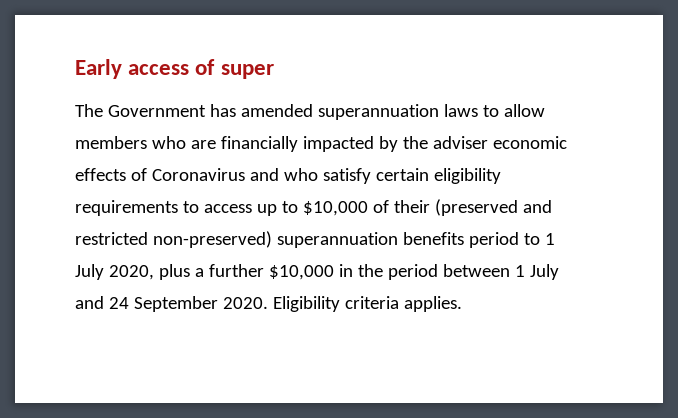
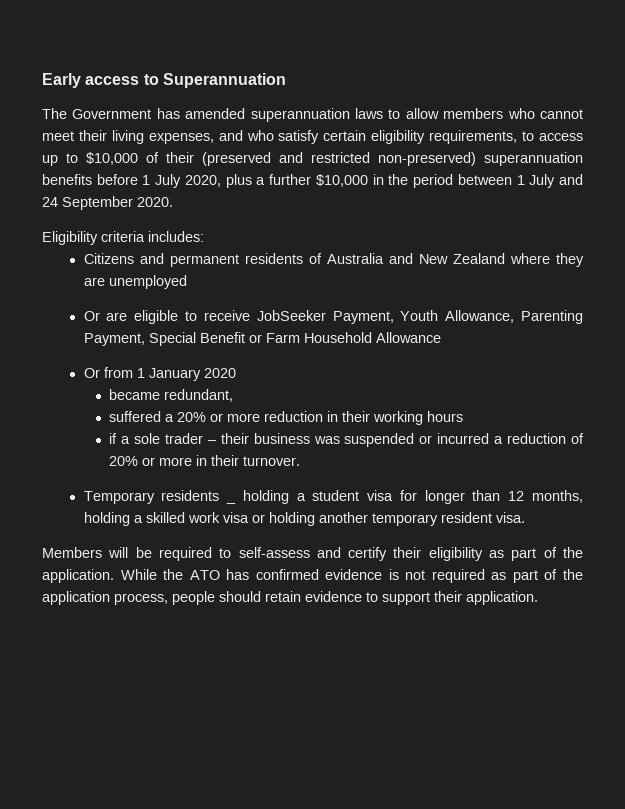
[195,59,274,79] of super -> [143,73,286,88] to Superannuation
[190,136,567,152] [75,168,245,181] are financially impacted by the adviser economic effects of Coronavirus -> [539,109,583,119] [42,130,214,144] cannot meet their living expenses,
[75,200,178,216] requirements -> [429,130,518,144] requirements,
[468,232,540,248] period to -> [96,174,138,185] before
(268, 303) none -> (173, 202) //
[403,296,462,312] applies. -> [148,231,204,242] [83,253,585,267] [83,275,187,289] [83,310,583,324] [83,332,441,346] [83,367,236,381] [109,389,234,402] [109,411,464,425] [109,433,585,447] [109,455,301,466] [83,490,220,504] [226,490,584,504] [83,512,525,526] [42,547,584,561] [42,569,584,583] [42,591,538,605] includes: // Citizens and permanent residents of Australia and New Zealand where they are unemployed // Or are eligible to receive JobSeeker Payment, Youth Allowance, Parenting Payment, Special Benefit or Farm Household Allowance // Or from 1 January 2020 // became redundant, // suffered a 20% or more reduction in their working hours // if a sole trader – their business was suspended or incurred a reduction of 20% or more in their turnover. // Temporary residents _ holding a student visa for longer than 12 months, holding a skilled work visa or holding another temporary resident visa. // Members will be required to self-assess and certify their eligibility as part of the application. While the ATO has confirmed evidence is not required as part of the application process, people should retain evidence to support their application.

